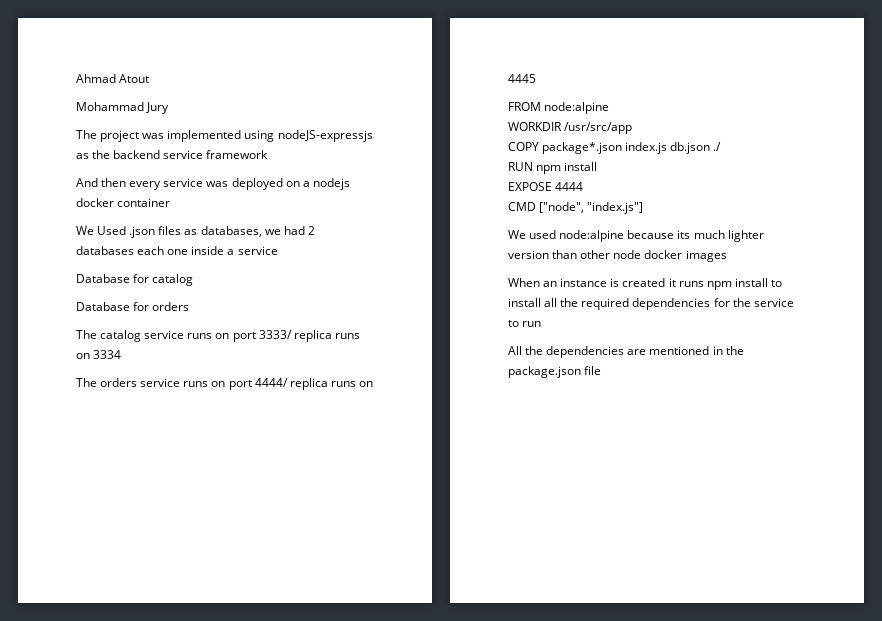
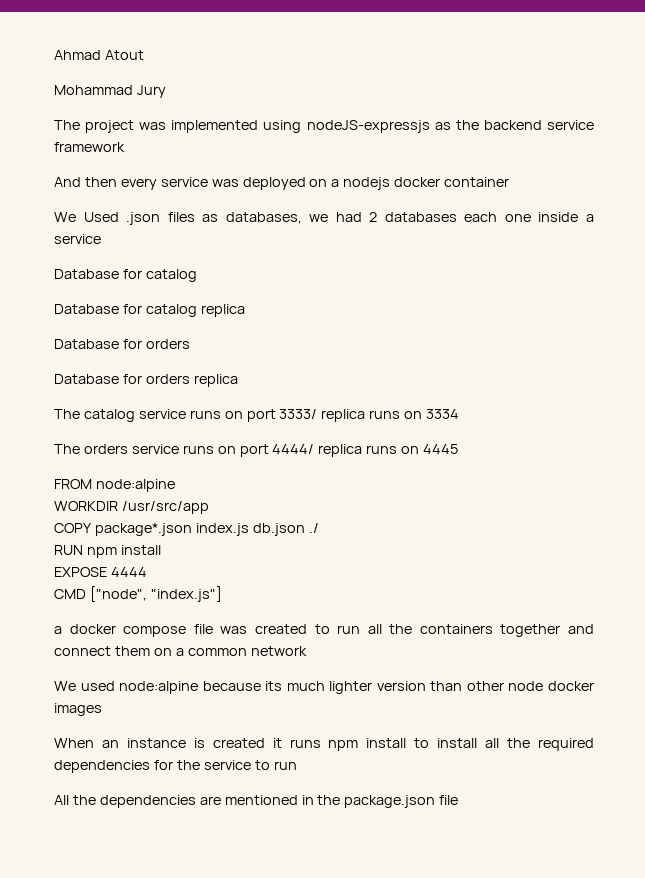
[76,302,190,311] // Database for orders -> [54,304,245,317] [54,339,190,349] [54,374,238,387] // Database for catalog replica // Database for orders // Database for orders replica
(644, 208) none -> [54,624,594,637] [54,646,307,656] // a docker compose file was created to run all the containers together and connect them on a common network

